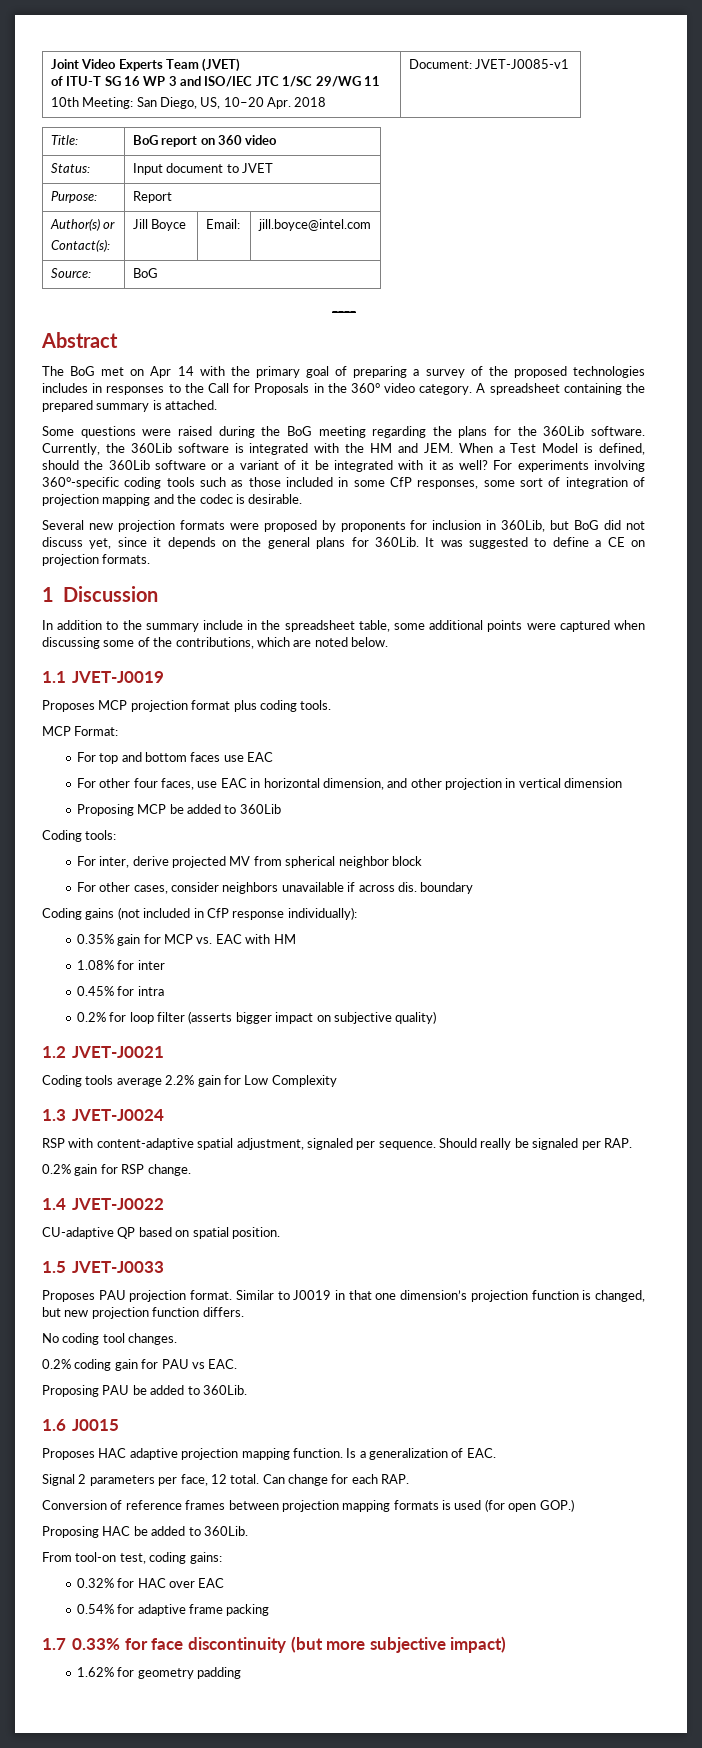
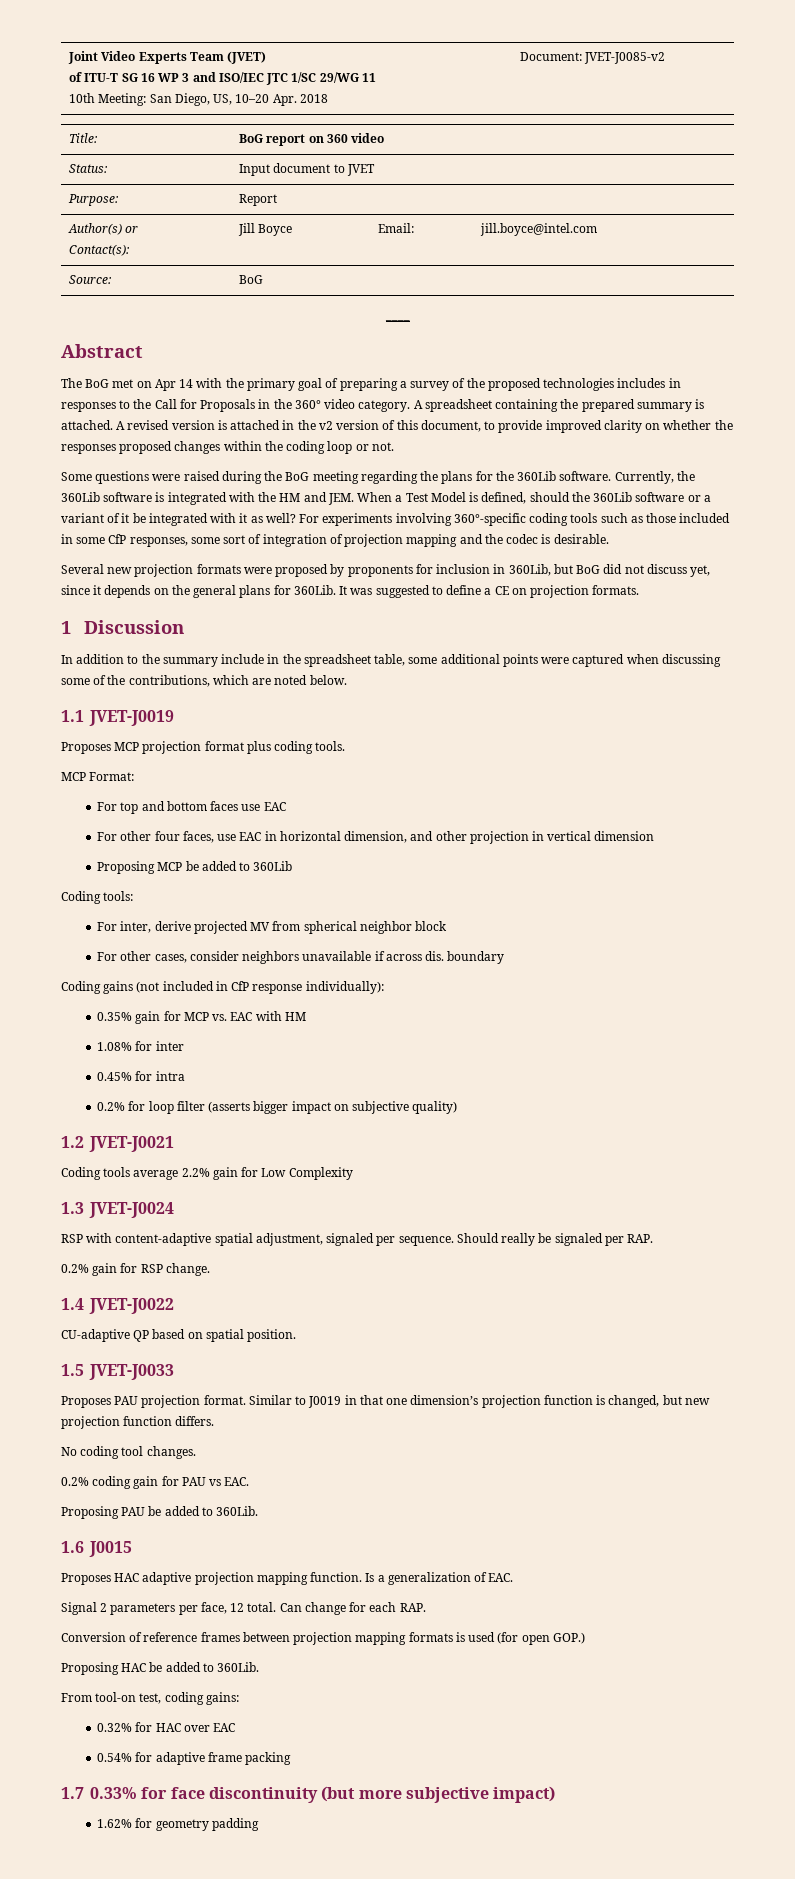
[475,59,570,69] JVET-J0085-v1 -> [584,52,666,64] JVET-J0085-v2
(218, 405) none -> [116,420,733,433] [61,441,394,454] A revised version is attached in the v2 version of this document, to provide improved clarity on whether the responses proposed changes within the coding loop or not.

